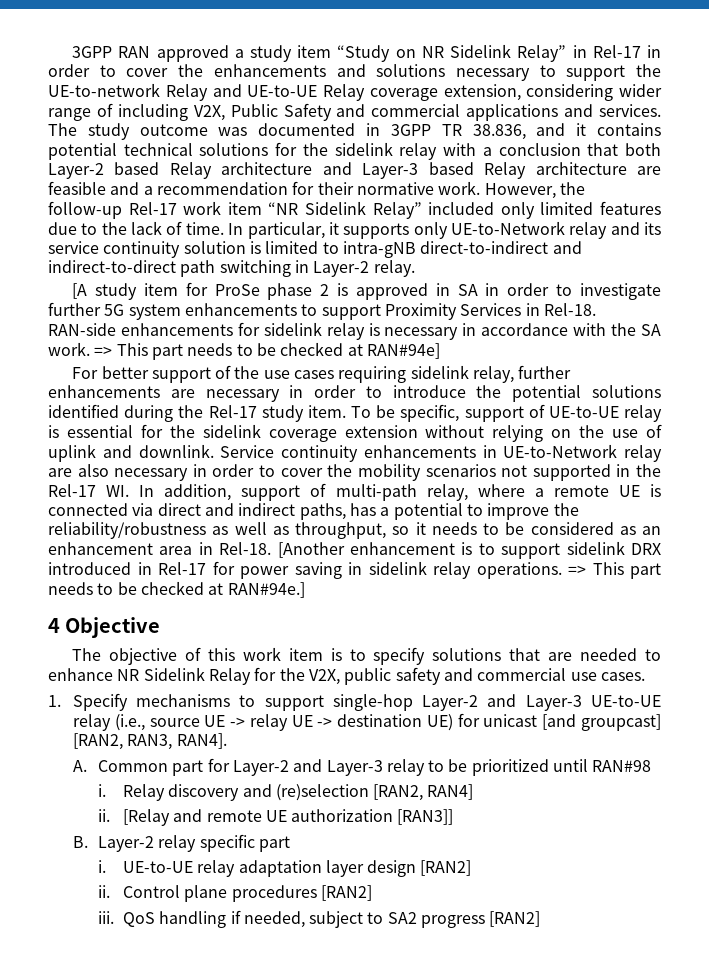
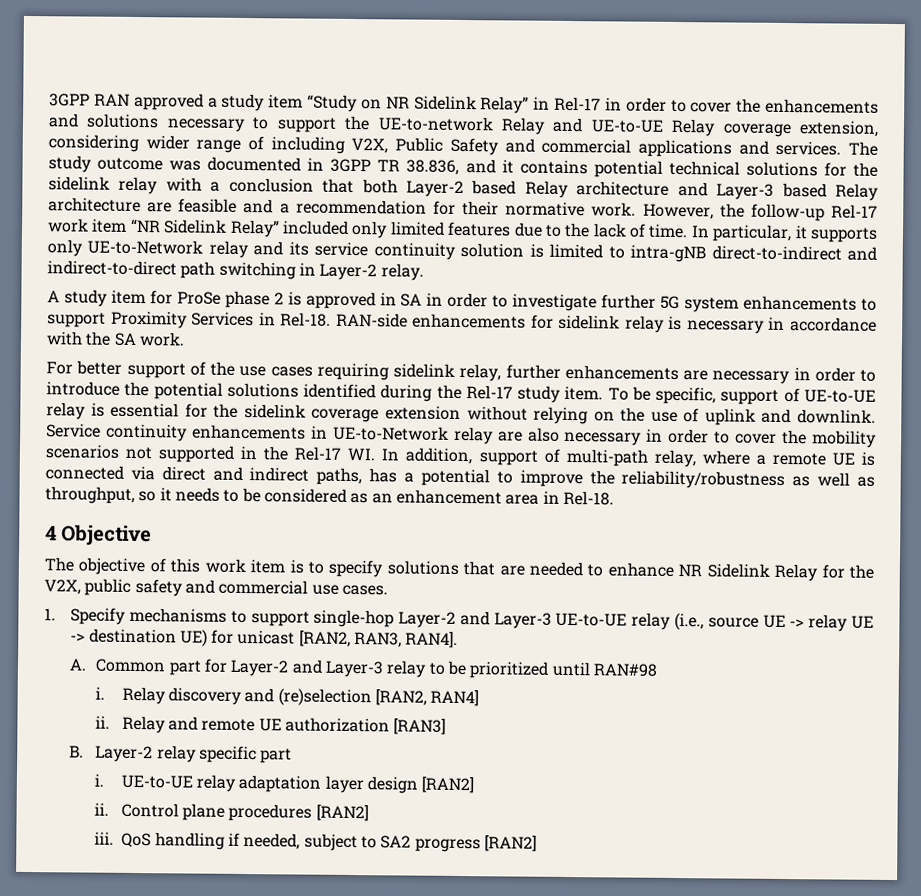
[72,283,88,299] [A -> [47,290,60,303] A
[94,342,440,360] => This part needs to be checked at RAN#94e] -> (185, 339) none
[277,541,661,559] [48,561,661,579] [48,581,305,598] [Another enhancement is to support sidelink DRX introduced in Rel-17 for power saving in sidelink relay operations. => This part needs to be checked at RAN#94e.] -> (614, 498) none
[542,714,661,731] [and groupcast] -> (296, 637) none
[122,809,170,826] [Relay -> [121,715,166,734] Relay
[397,809,454,825] [RAN3]] -> [393,718,447,735] [RAN3]

